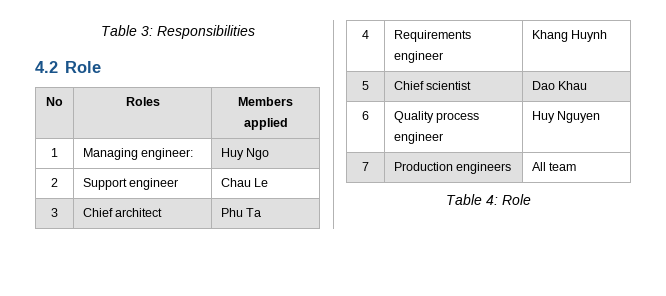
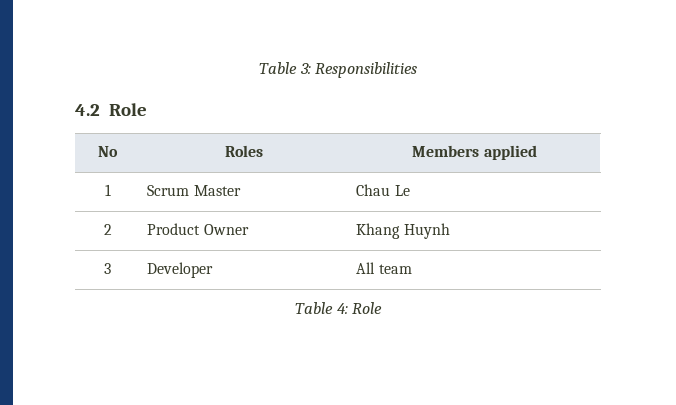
[83,148,194,160] [221,148,270,160] [51,178,58,187] [83,178,179,190] [221,178,269,187] [51,208,58,217] [83,208,163,217] [221,208,262,217] [362,30,369,39] [394,30,472,42] [394,51,444,63] [532,30,608,42] [362,81,369,90] [394,81,472,90] [532,81,588,90] [362,111,369,120] [394,111,480,123] [394,132,444,144] [532,111,601,123] [362,162,369,171] [394,162,512,174] Managing engineer: | Huy Ngo // 2 | Support engineer | Chau Le // 3 | Chief architect | Phu Ta // 4 | Requirements engineer | Khang Huynh // 5 | Chief scientist | Dao Khau // 6 | Quality process engineer | Huy Nguyen // 7 | Production engineers -> [147,185,241,196] [356,184,410,196] [103,224,112,235] [147,223,249,235] [356,223,450,239] [104,263,111,274] [147,262,214,278] Scrum Master | Chau Le // 2 | Product Owner | Khang Huynh // 3 | Developer

